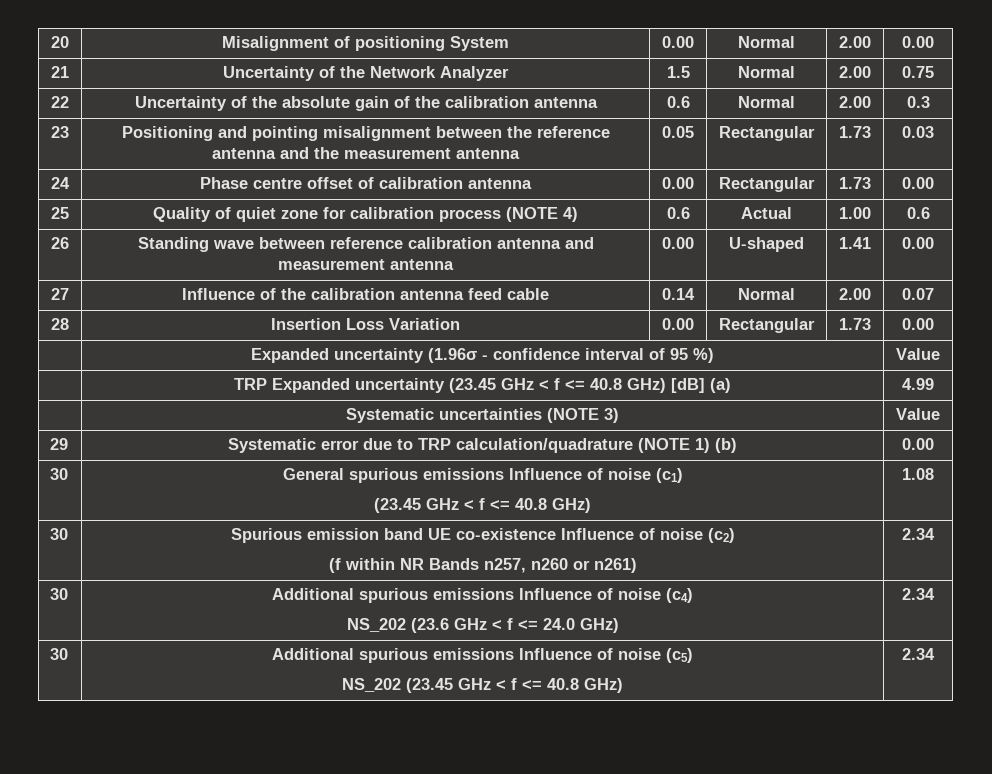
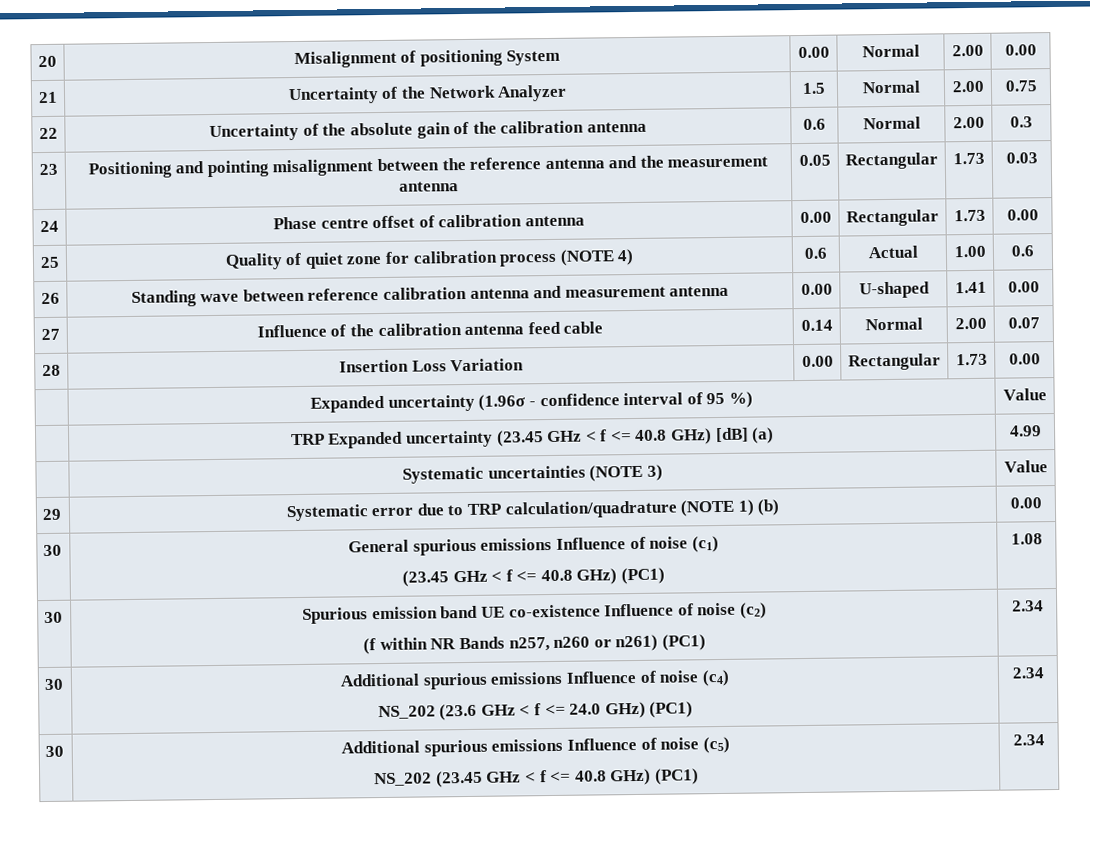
(591, 505) none -> [621,567,666,585] (PC1)
(637, 565) none -> [661,634,706,651] (PC1)
(619, 625) none -> [649,701,694,718] (PC1)
(624, 685) none -> [654,768,699,785] (PC1)

